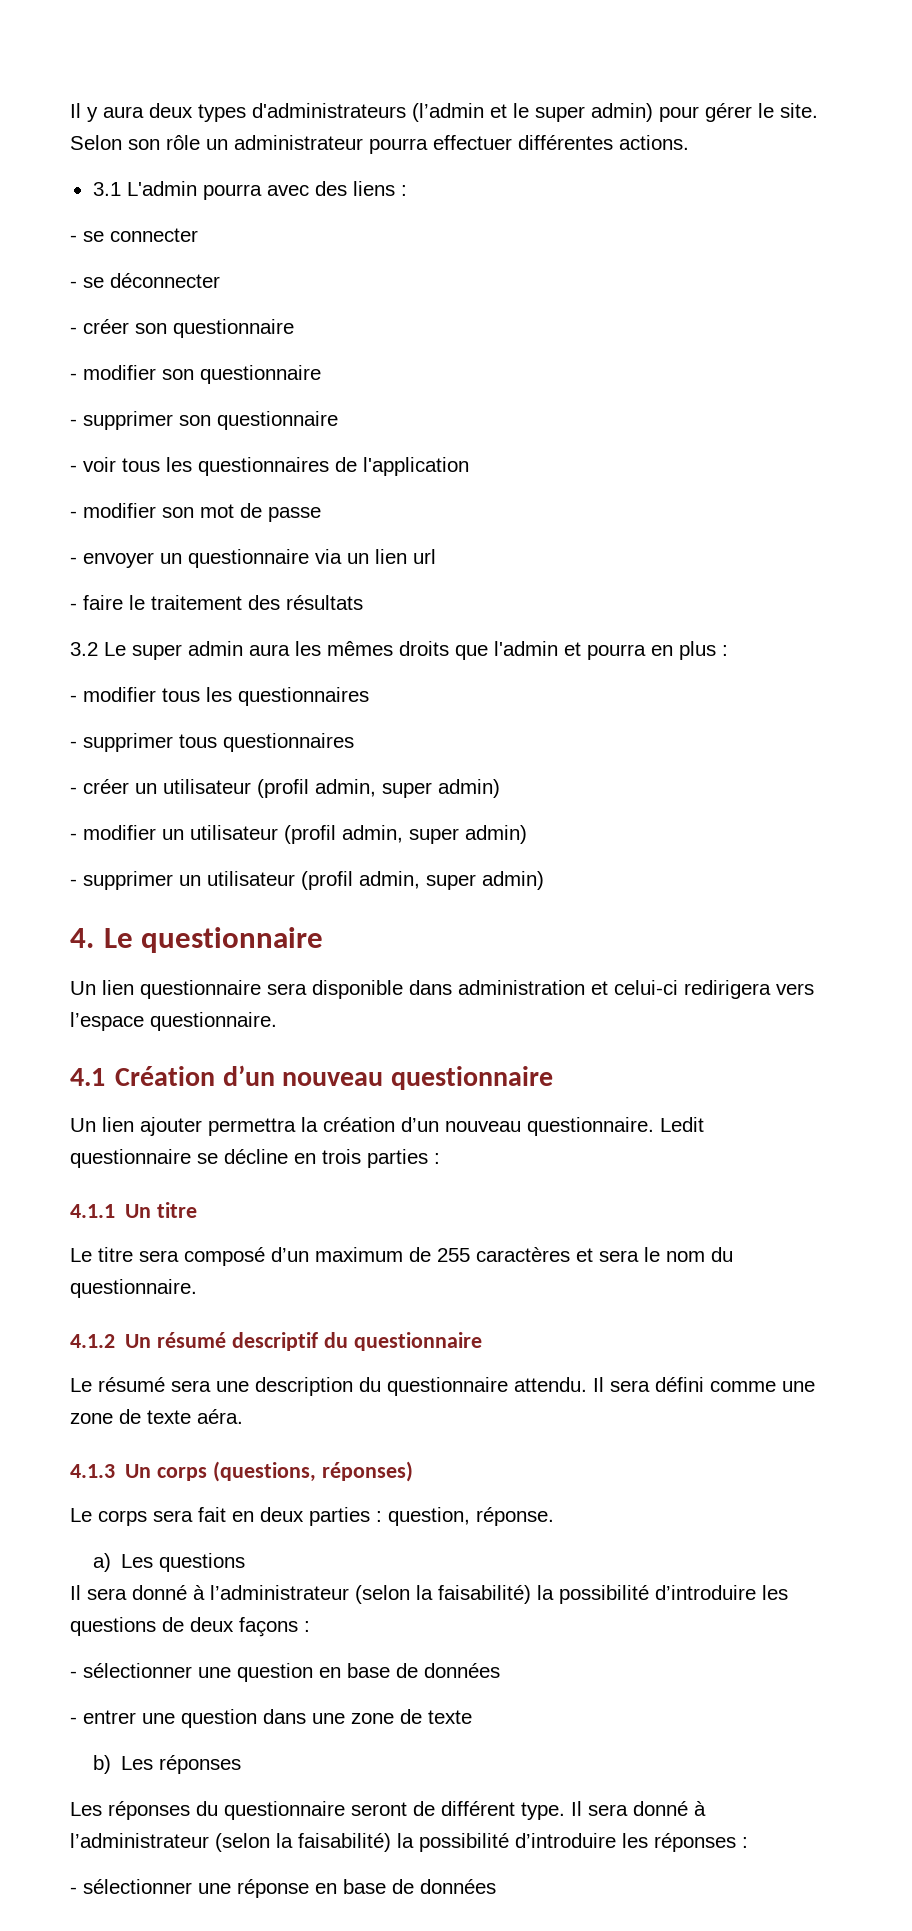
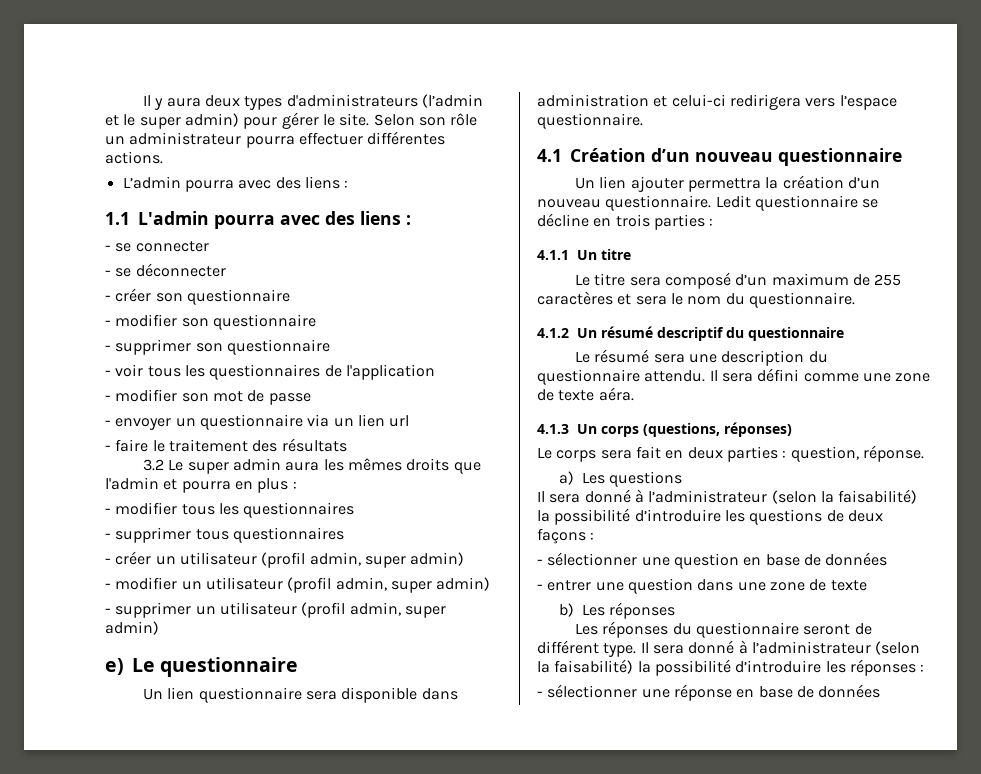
[92,182,121,196] 3.1 -> [122,176,349,192] [105,212,130,225] L’admin pourra avec des liens : // 1.1
[70,928,94,948] 4. -> [105,658,124,675] e)

